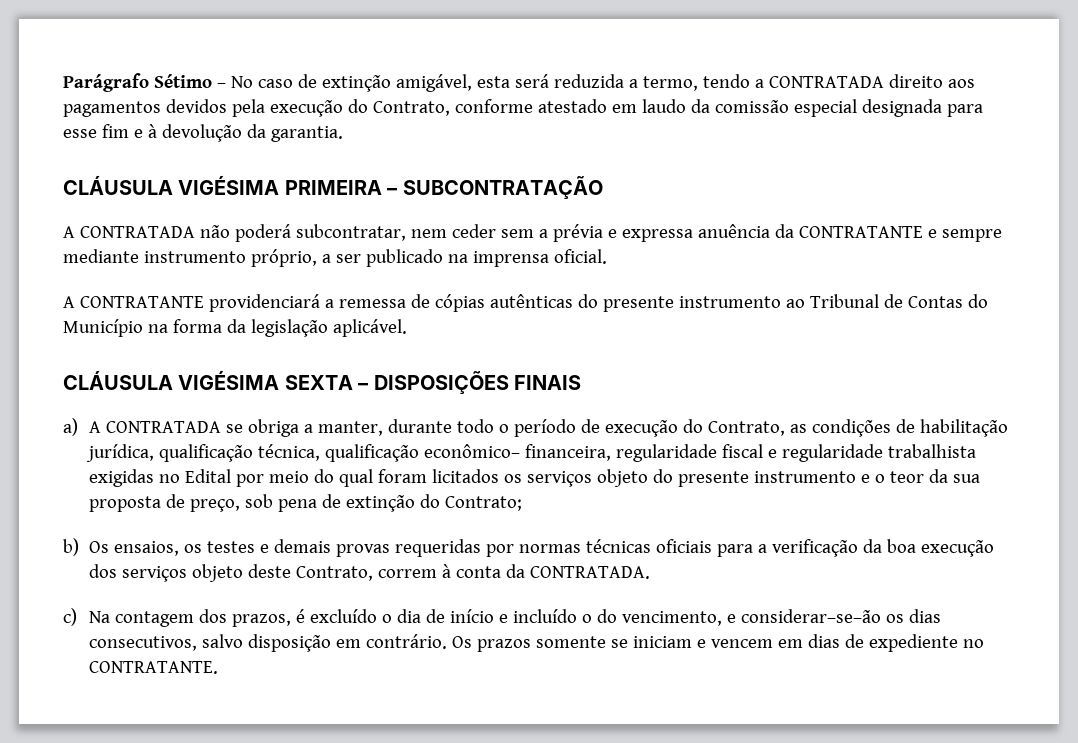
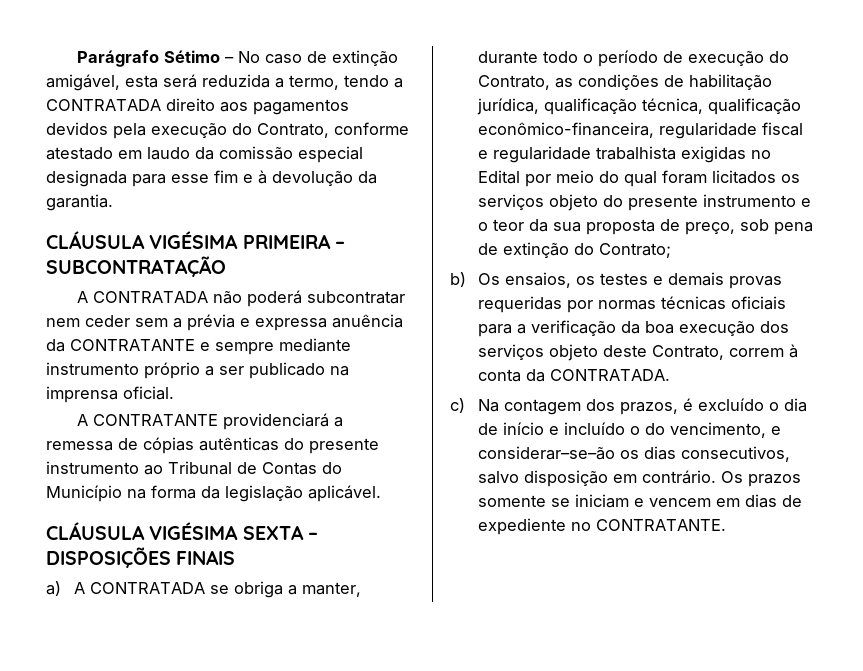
[295,224,406,241] subcontratar, -> [307,291,406,304] subcontratar
[250,249,317,267] próprio, -> [144,362,200,379] próprio
[424,444,612,461] econômico– financeira, -> [477,122,654,138] econômico-financeira,

